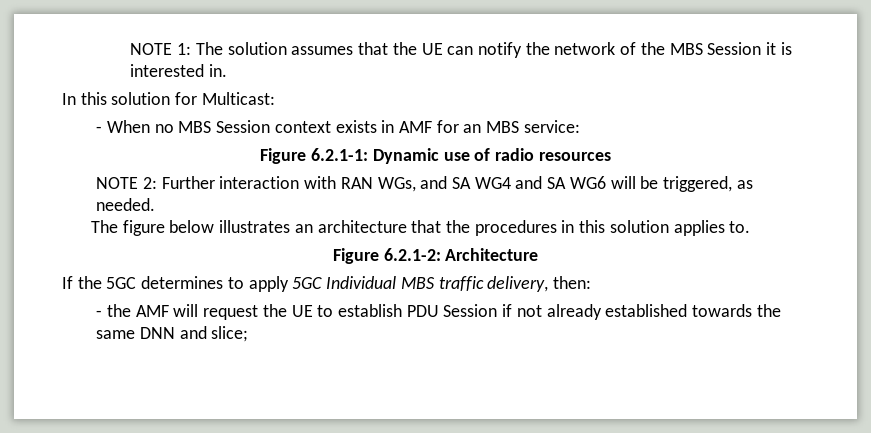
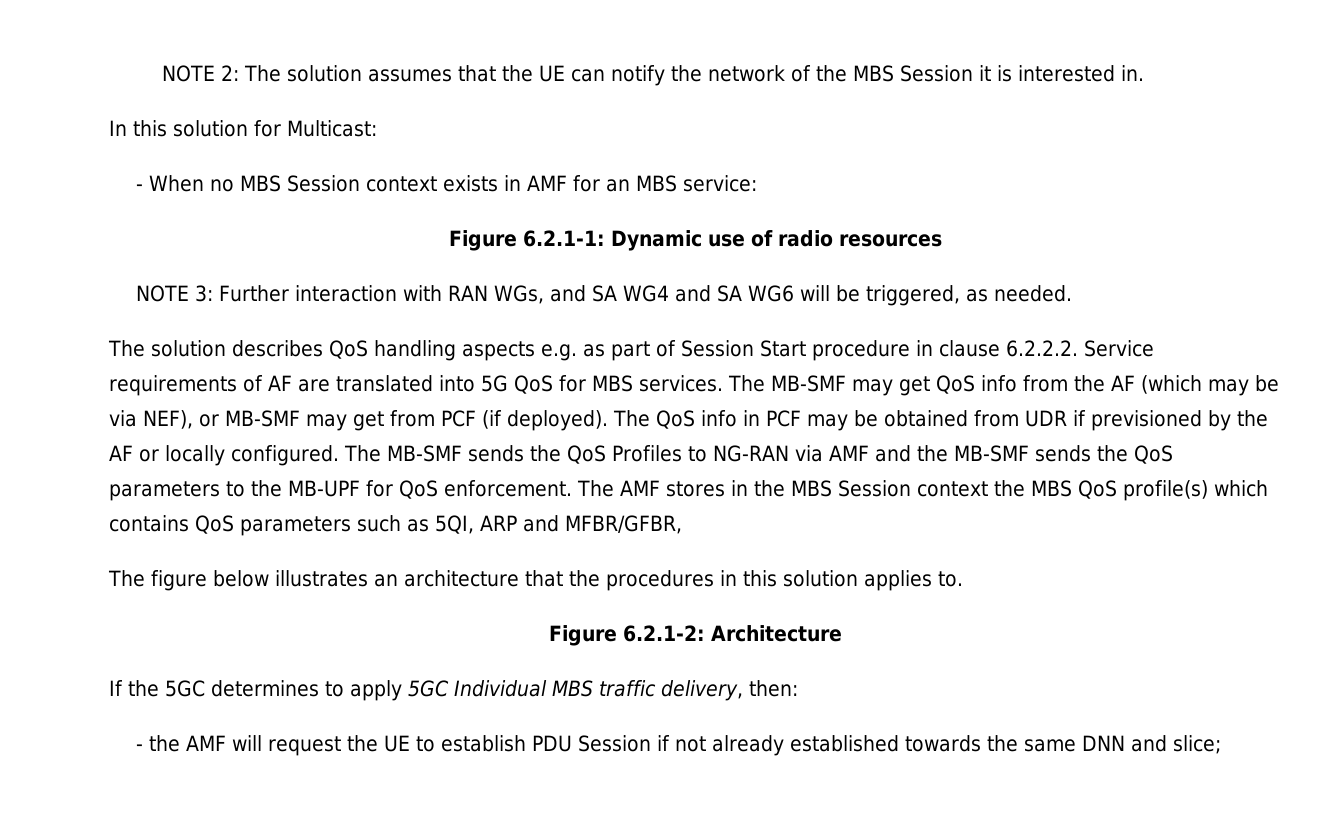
[130,43,192,55] NOTE 1: -> [162,65,240,82] NOTE 2:
[142,177,157,189] 2: -> [194,285,213,302] 3:
(156, 204) none -> [108,340,1154,361] [109,375,1279,396] [109,410,1268,431] [109,445,1173,466] [109,480,1268,501] [109,515,682,536] // The solution describes QoS handling aspects e.g. as part of Session Start procedure in clause 6.2.2.2. Service requirements of AF are translated into 5G QoS for MBS services. The MB-SMF may get QoS info from the AF (which may be via NEF), or MB-SMF may get from PCF (if deployed). The QoS info in PCF may be obtained from UDR if previsioned by the AF or locally configured. The MB-SMF sends the QoS Profiles to NG-RAN via AMF and the MB-SMF sends the QoS parameters to the MB-UPF for QoS enforcement. The AMF stores in the MBS Session context the MBS QoS profile(s) which contains QoS parameters such as 5QI, ARP and MFBR/GFBR,

